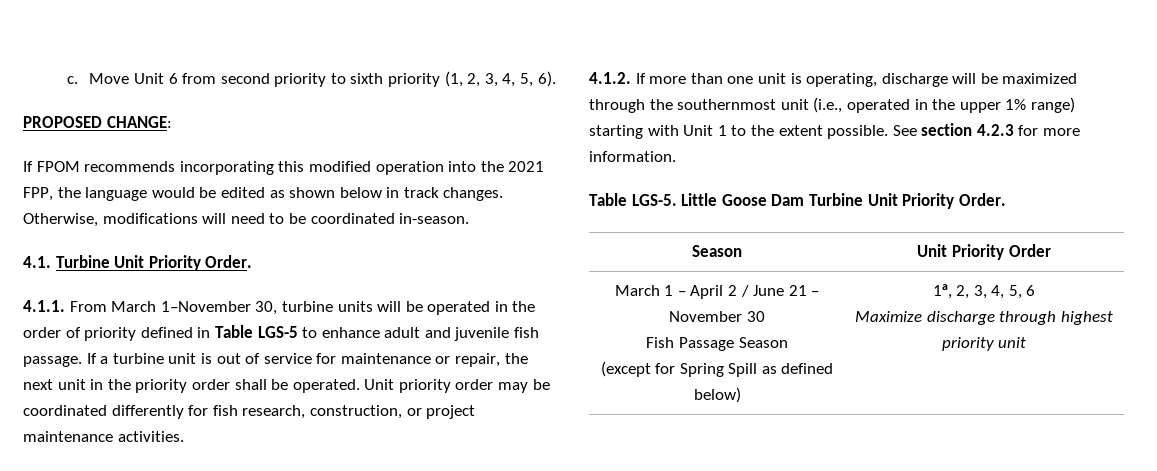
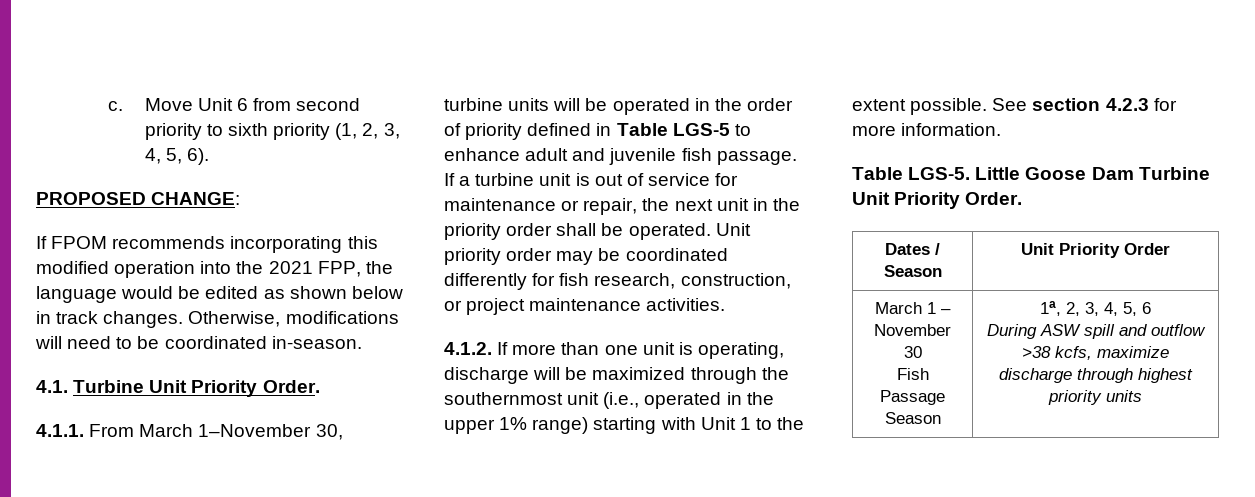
(1006, 199) none -> [885,243,940,255] Dates /
[690,285,820,299] April 2 / June 21 – -> (951, 311) none
[600,361,834,377] [693,387,741,403] // (except for Spring Spill as defined below) -> (941, 418) none
[855,311,923,322] Maximize -> [987,324,1206,339] [1022,346,1169,360] During ASW spill and outflow >38 kcfs, maximize
[998,337,1027,348] unit -> [1106,390,1142,402] units

